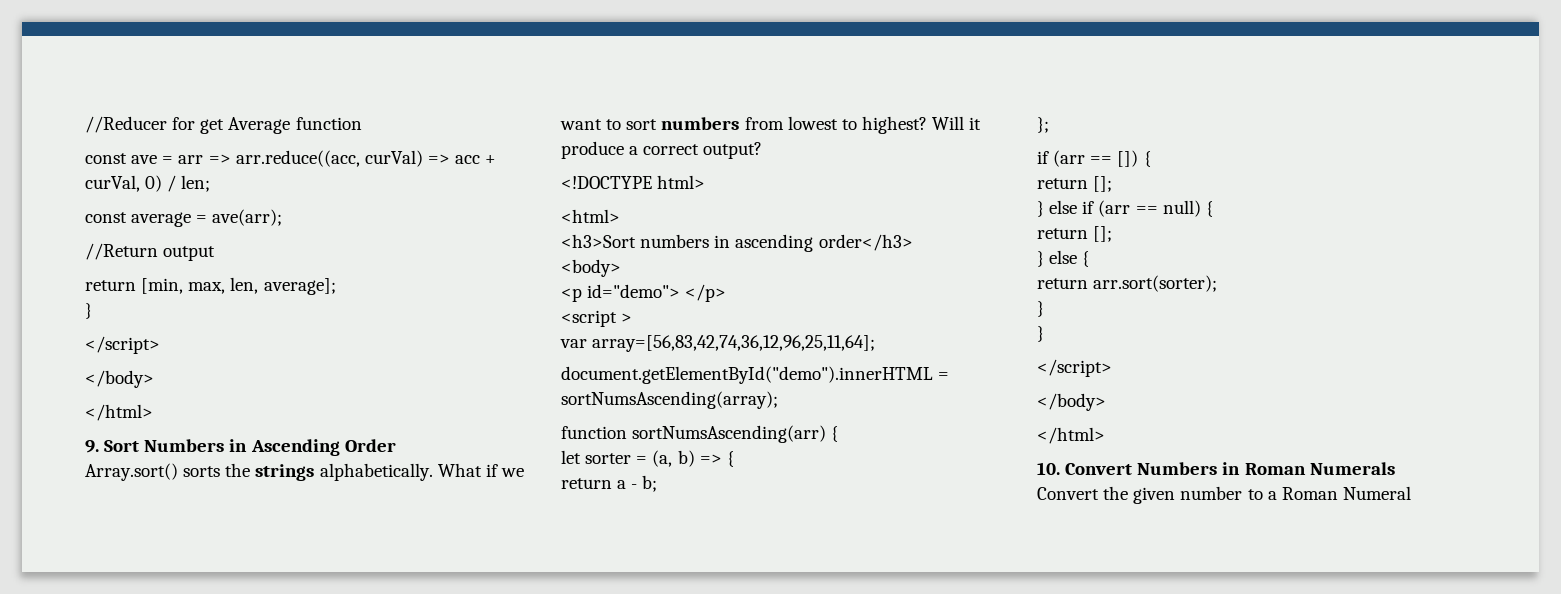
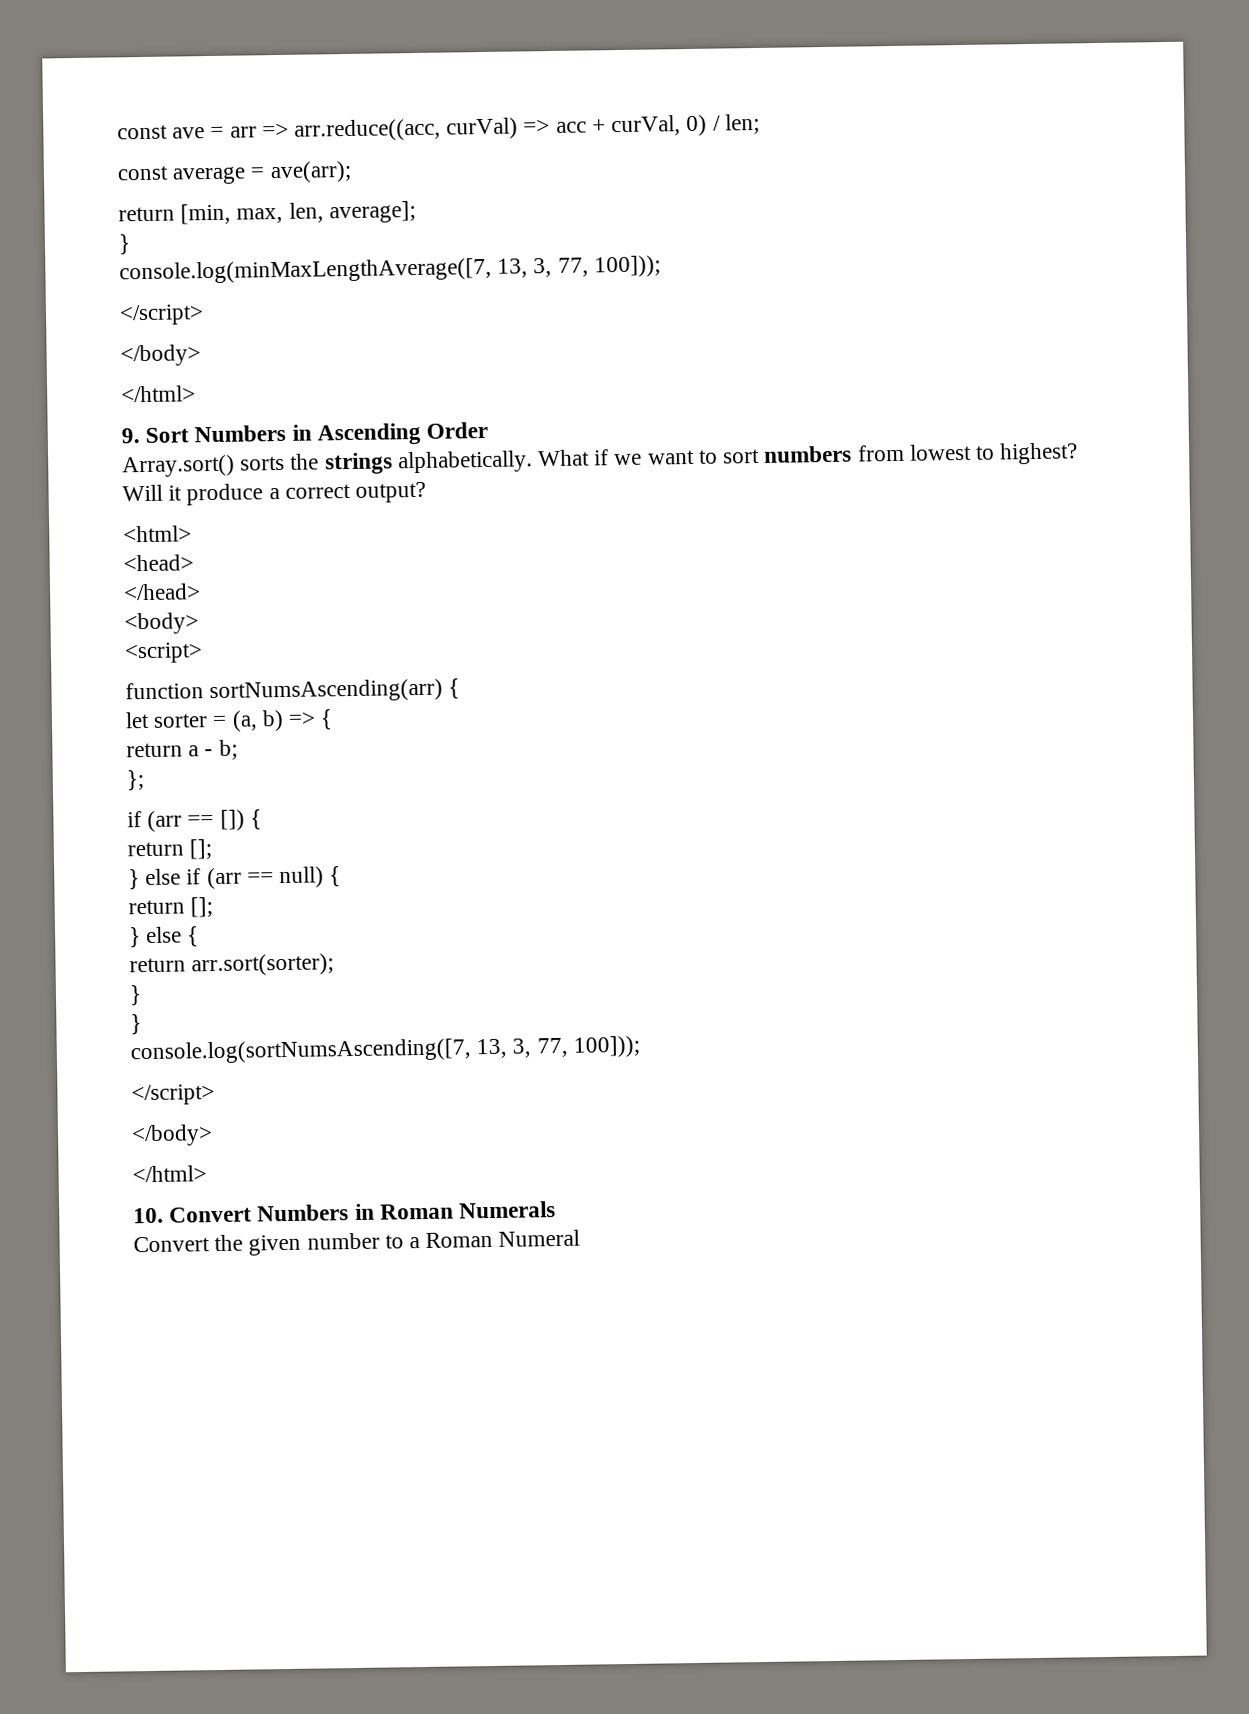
[85,116,362,134] //Reducer for get Average function // -> (117, 132) none
[85,243,216,261] // //Return output -> (352, 172) none
(92, 311) none -> [119,255,661,285] // console.log(minMaxLengthAverage([7, 13, 3, 77, 100]));
[561,175,706,189] // <!DOCTYPE html> -> (427, 492) none
[561,234,913,252] [561,259,621,277] [561,284,727,302] [561,310,633,327] [560,335,876,352] [561,366,950,384] [561,391,778,409] <h3>Sort numbers in ascending order</h3> // <body> // <p id="demo"> </p> // <script > // var array=[56,83,42,74,36,12,96,25,11,64]; // document.getElementById("demo").innerHTML = sortNumsAscending(array); -> [123,554,194,572] [123,583,201,601] [124,612,199,635] [124,642,203,664] <head> // </head> // <body> // <script>
(1044, 334) none -> [130,1035,640,1065] // console.log(sortNumsAscending([7, 13, 3, 77, 100]));

